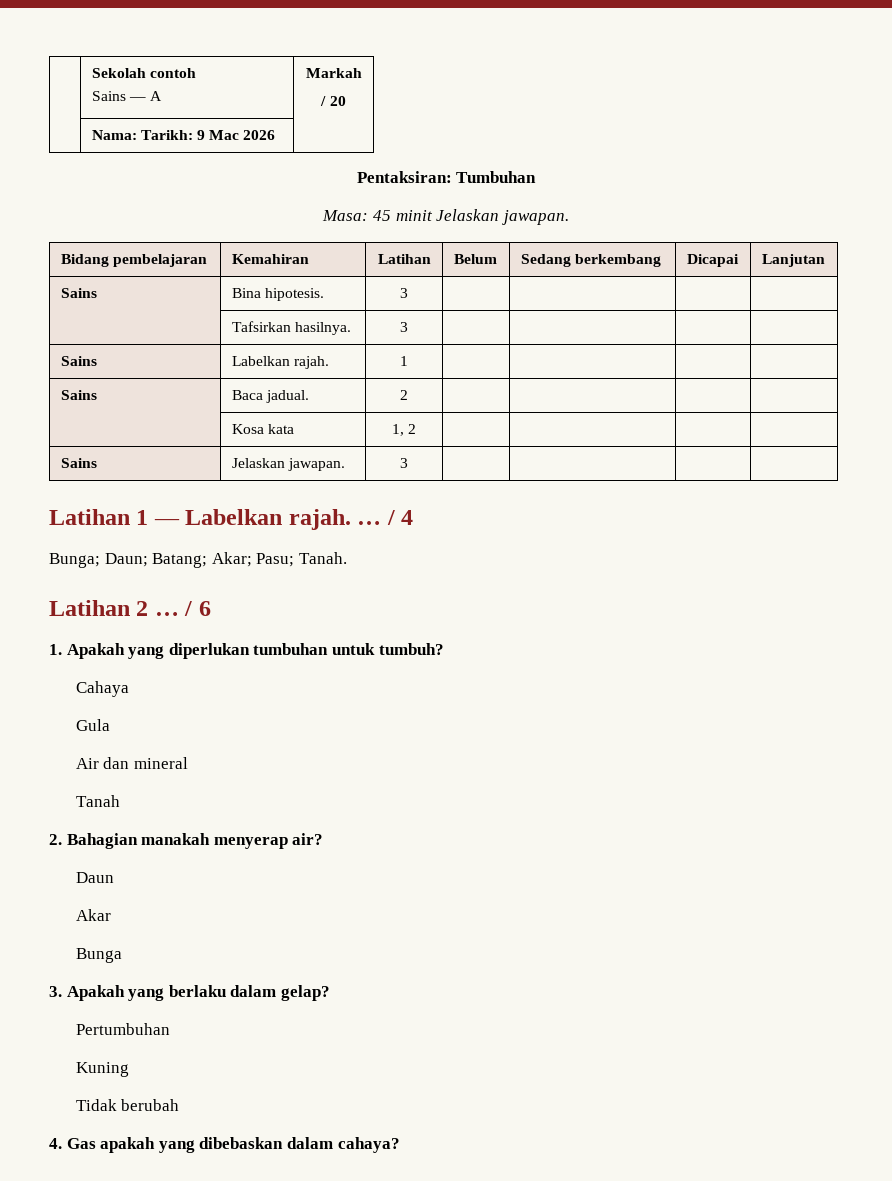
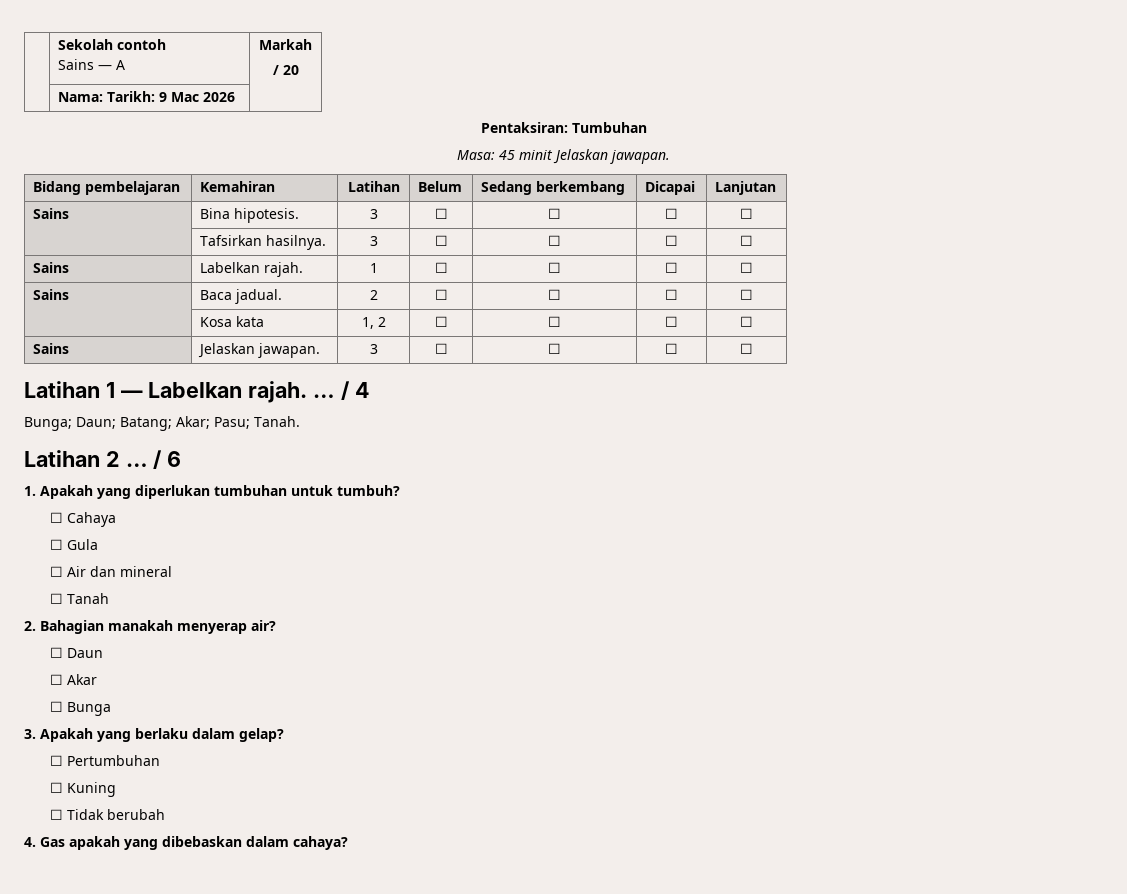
(408, 293) | | | -> [434,208,448,219] [548,208,561,219] [665,208,678,219] [740,208,753,219] ☐ | ☐ | ☐ | ☐
(408, 327) | | | -> [434,235,448,246] [548,235,561,246] [665,235,678,246] [740,235,753,246] ☐ | ☐ | ☐ | ☐
(408, 361) | | | -> [434,262,448,273] [548,262,561,273] [665,262,678,273] [740,262,753,273] ☐ | ☐ | ☐ | ☐
(408, 395) | | | -> [434,289,448,300] [548,289,561,300] [665,289,678,300] [740,289,753,300] ☐ | ☐ | ☐ | ☐
(417, 429) | | | -> [434,316,448,327] [548,316,561,327] [665,316,678,327] [740,316,753,327] ☐ | ☐ | ☐ | ☐
(408, 463) | | | -> [434,343,448,354] [548,343,561,354] [665,343,678,354] [740,343,753,354] ☐ | ☐ | ☐ | ☐
(444, 649) none -> [49,512,63,523] ☐
(129, 689) none -> [49,539,63,550] ☐
(110, 725) none -> [49,566,63,577] ☐
(188, 763) none -> [49,593,63,604] ☐
(324, 839) none -> [49,647,63,658] ☐
(114, 877) none -> [49,674,63,685] ☐
(111, 915) none -> [49,701,63,712] ☐
(330, 993) none -> [49,755,63,766] ☐
(170, 1029) none -> [49,782,63,793] ☐
(129, 1069) none -> [49,809,63,820] ☐

